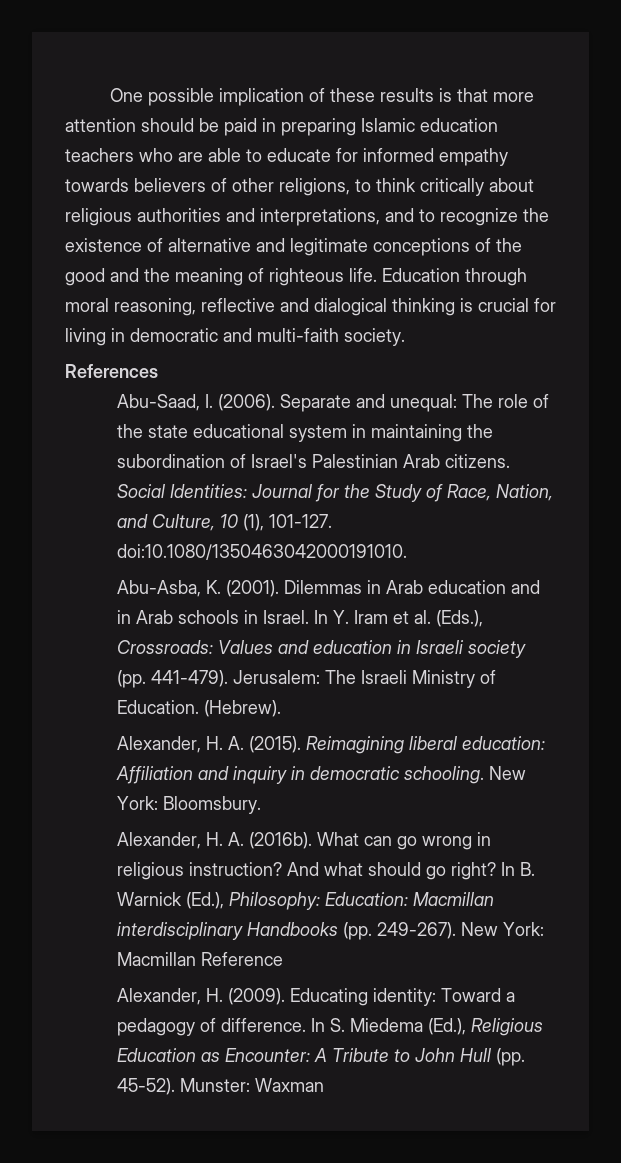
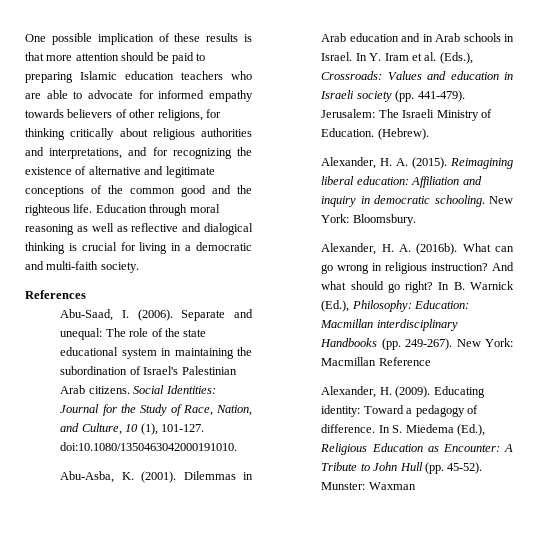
[262,118,276,132] in -> [196,53,206,61] to
[267,148,331,162] educate -> [88,90,133,99] advocate
[355,178,416,192] to think -> [205,109,221,118] [25,128,65,140] for thinking
[419,208,518,226] to recognize -> [152,147,232,159] for recognizing
(522, 245) none -> [130,188,175,194] common
[175,268,264,286] meaning of -> (252, 189) none
[114,298,196,316] reasoning, -> [25,223,128,235] reasoning as well as
(125, 335) none -> [185,245,192,251] a

